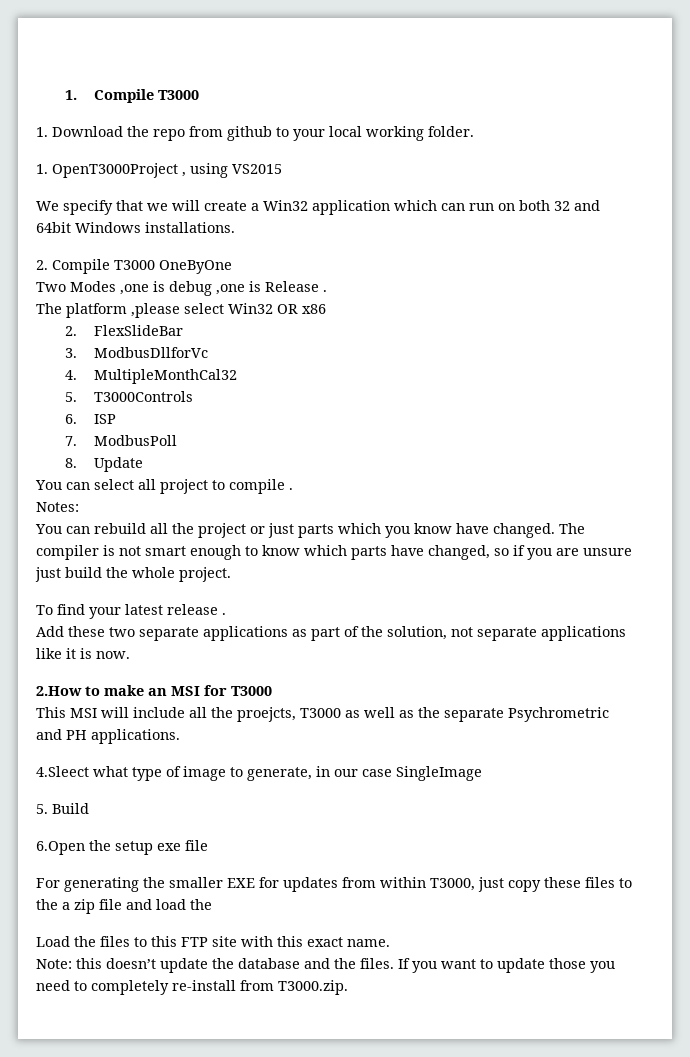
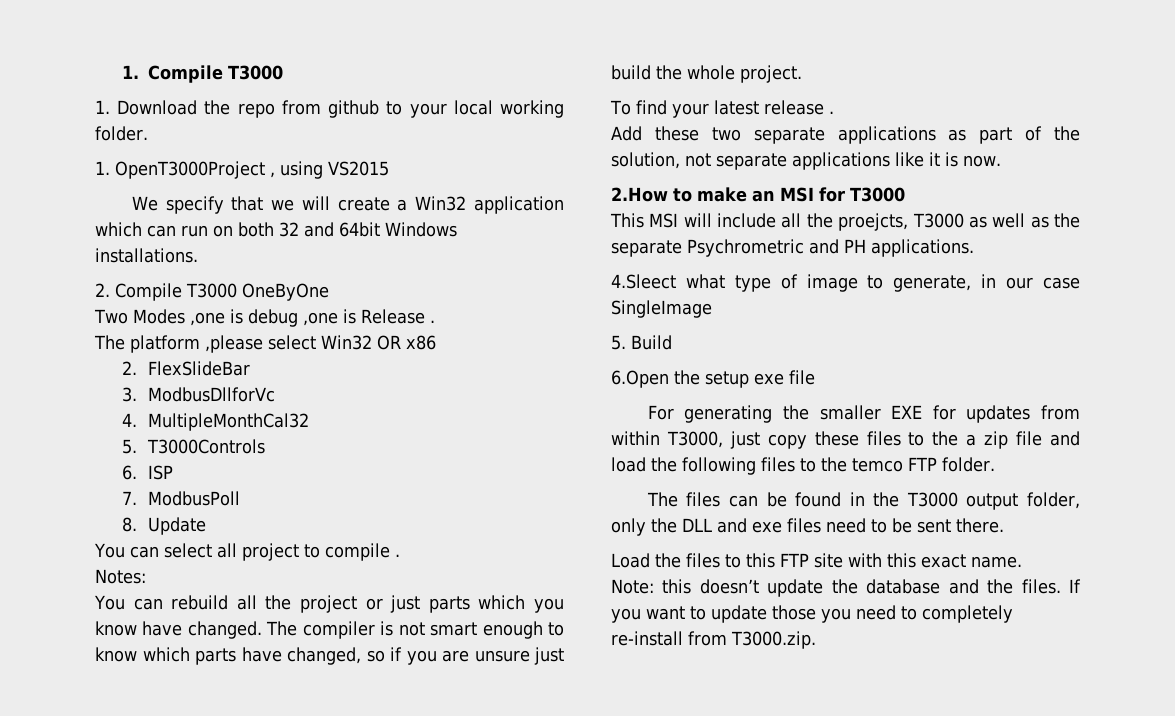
(212, 904) none -> [682,457,995,475] [646,492,1080,510] [611,518,1004,536] following files to the temco FTP folder. // The files can be found in the T3000 output folder, only the DLL and exe files need to be sent there.

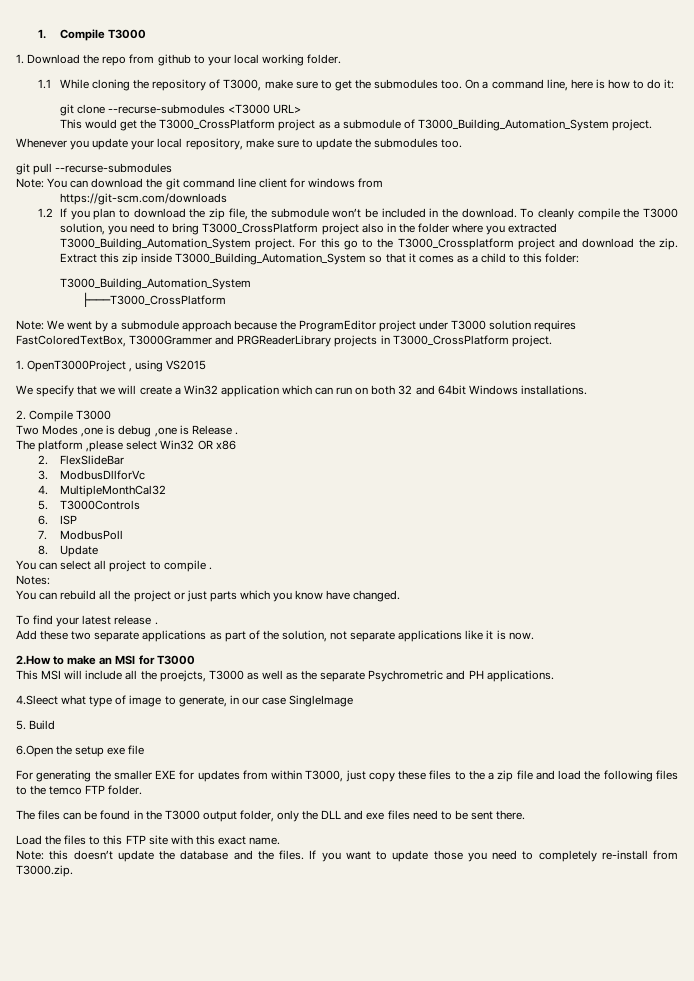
(148, 133) none -> [37,79,675,91] [59,104,302,116] [59,119,653,131] [16,138,463,150] [16,163,173,175] [16,178,384,190] [59,193,227,205] [37,208,678,220] [59,223,558,235] [59,238,678,250] [59,253,580,265] [59,278,251,290] [81,292,226,307] [16,320,577,332] [16,335,552,347] // 1.1 While cloning the repository of T3000, make sure to get the submodules too. On a command line, here is how to do it: // git clone --recurse-submodules <T3000 URL> // This would get the T3000_CrossPlatform project as a submodule of T3000_Building_Automation_System project. // Whenever you update your local repository, make sure to update the submodules too. // git pull --recurse-submodules // Note: You can download the git command line client for windows from // https://git-scm.com/downloads // 1.2 If you plan to download the zip file, the submodule won’t be included in the download. To cleanly compile the T3000 solution, you need to bring T3000_CrossPlatform project also in the folder where you extracted T3000_Building_Automation_System project. For this go to the T3000_Crossplatform project and download the zip. Extract this zip inside T3000_Building_Automation_System so that it comes as a child to this folder: // T3000_Building_Automation_System // ├───T3000_CrossPlatform // Note: We went by a submodule approach because the ProgramEditor project under T3000 solution requires FastColoredTextBox, T3000Grammer and PRGReaderLibrary projects in T3000_CrossPlatform project.
[242,283,329,301] OneByOne -> (112, 415) none
[266,621,565,639] [95,647,564,665] [611,65,802,83] The compiler is not smart enough to know which parts have changed, so if you are unsure just build the whole project. -> (401, 596) none

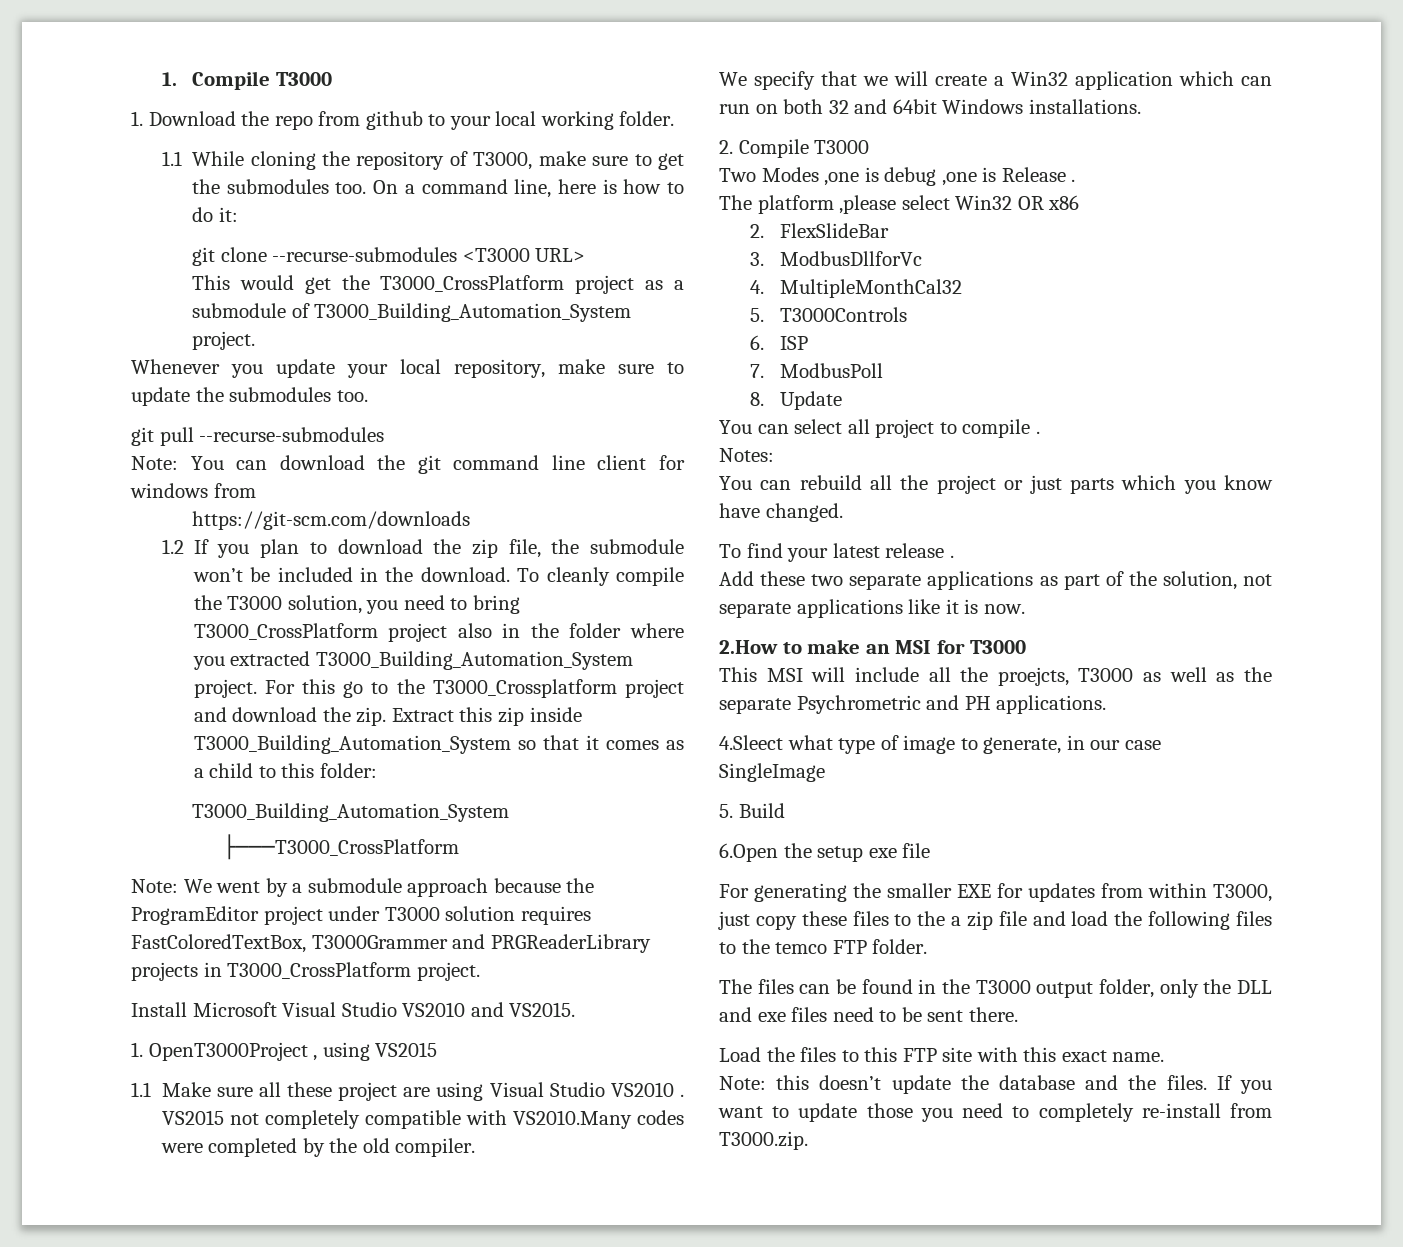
(552, 341) none -> [131,1002,576,1017] // Install Microsoft Visual Studio VS2010 and VS2015.
(207, 365) none -> [131,1082,684,1101] [161,1110,684,1129] [160,1138,476,1157] // 1.1 Make sure all these project are using Visual Studio VS2010 . VS2015 not completely compatible with VS2010.Many codes were completed by the old compiler.

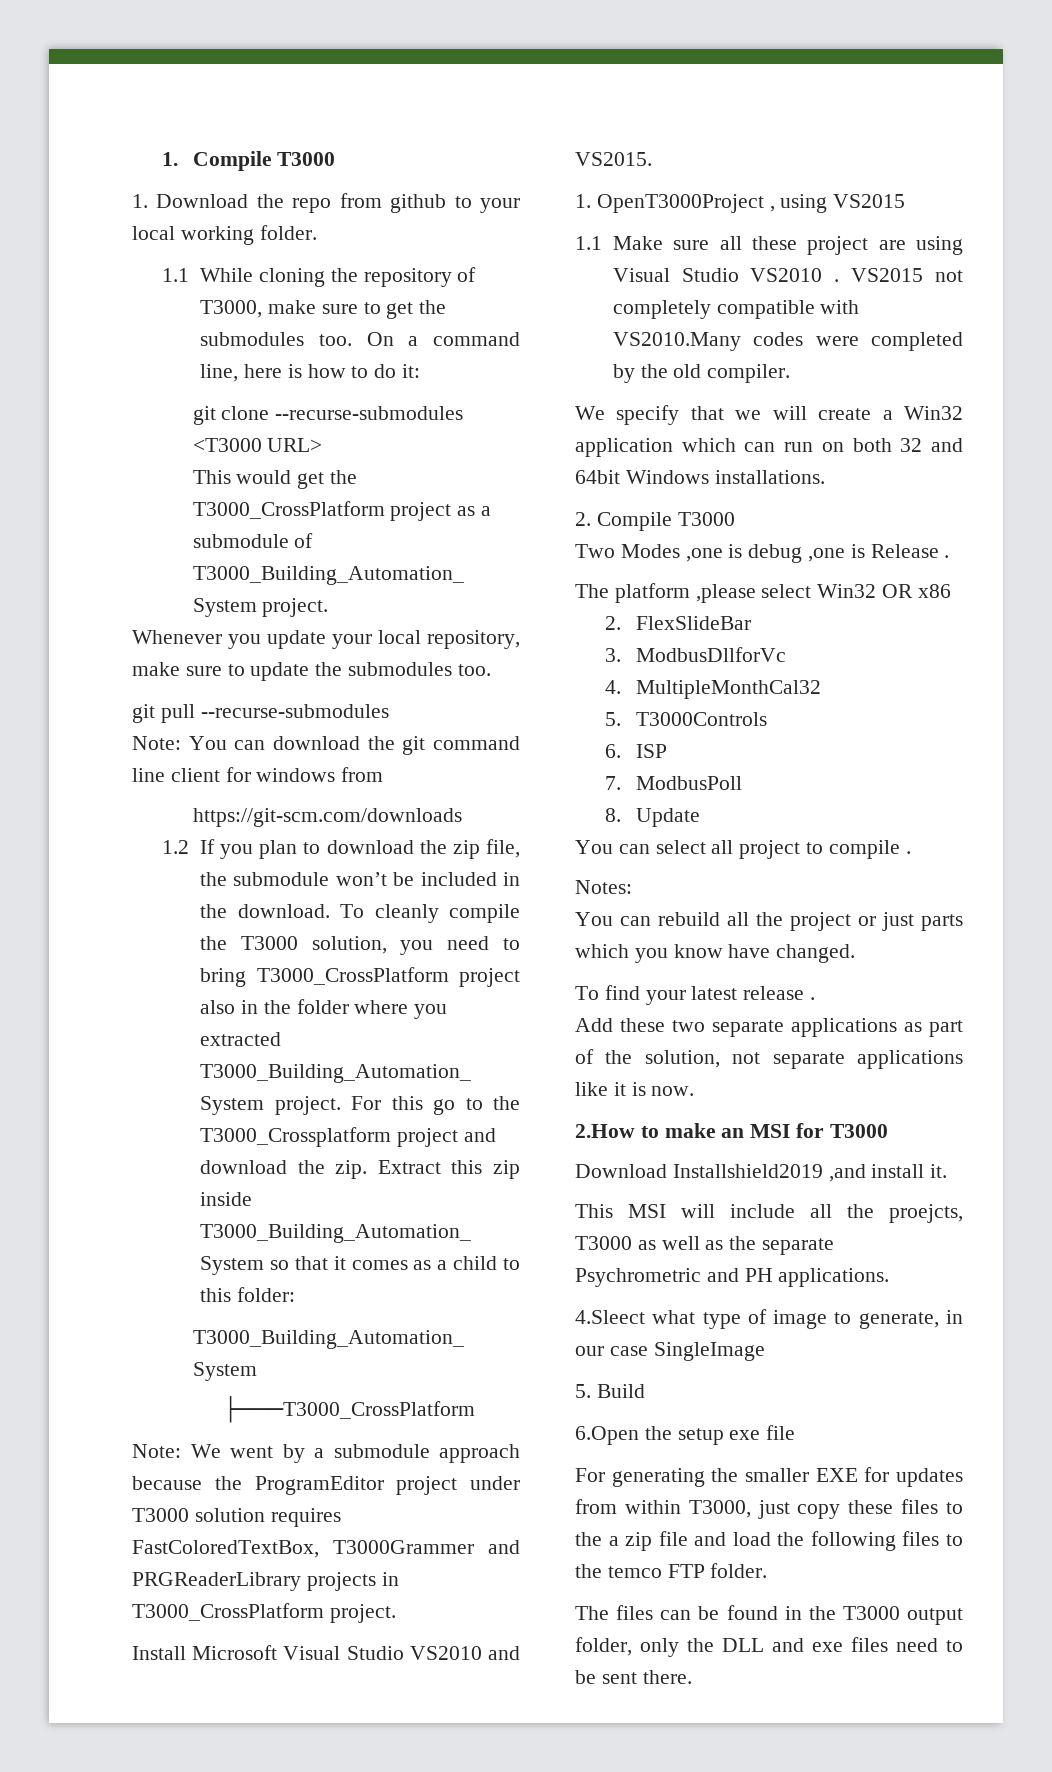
(1027, 647) none -> [575,1164,948,1182] // Download Installshield2019 ,and install it.
[719,1047,1165,1062] [719,1075,1272,1094] [718,1103,1272,1122] [719,1131,808,1150] // Load the files to this FTP site with this exact name. // Note: this doesn’t update the database and the files. If you want to update those you need to completely re-install from T3000.zip. -> (692, 1677) none

